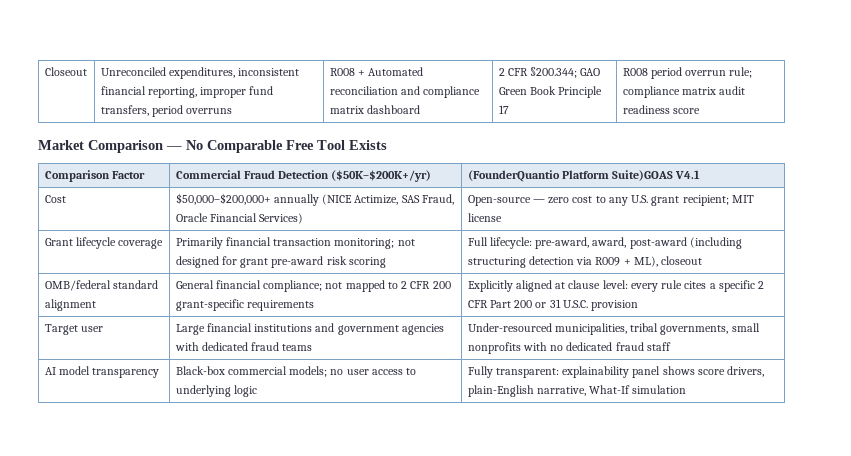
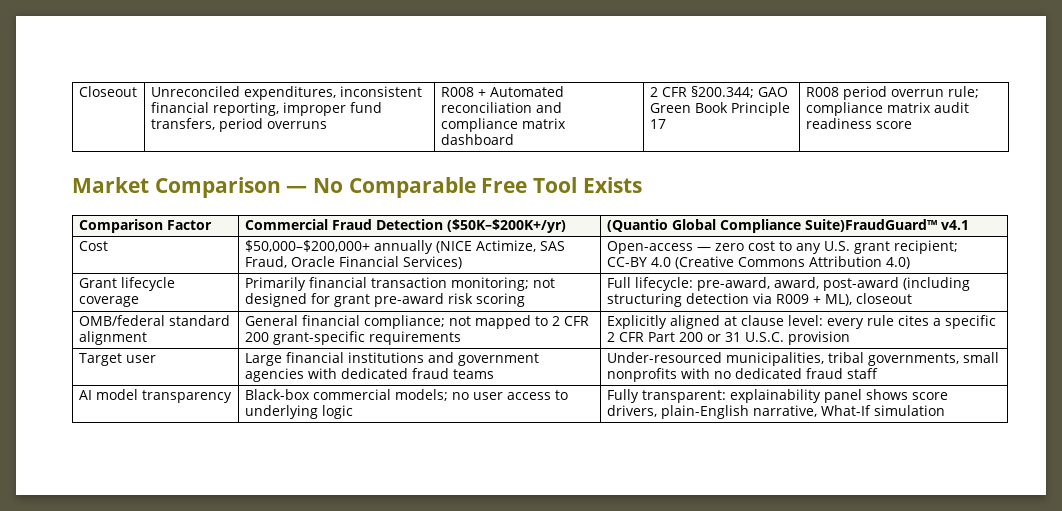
[467,170,701,182] (FounderQuantio Platform Suite)GOAS V4.1 -> [606,219,969,233] (Quantio Global Compliance Suite)FraudGuard™ v4.1
[467,195,531,206] Open-source -> [606,241,693,254] Open-access
[731,195,754,203] [467,213,502,222] MIT license -> [606,256,910,269] CC-BY 4.0 (Creative Commons Attribution 4.0)

